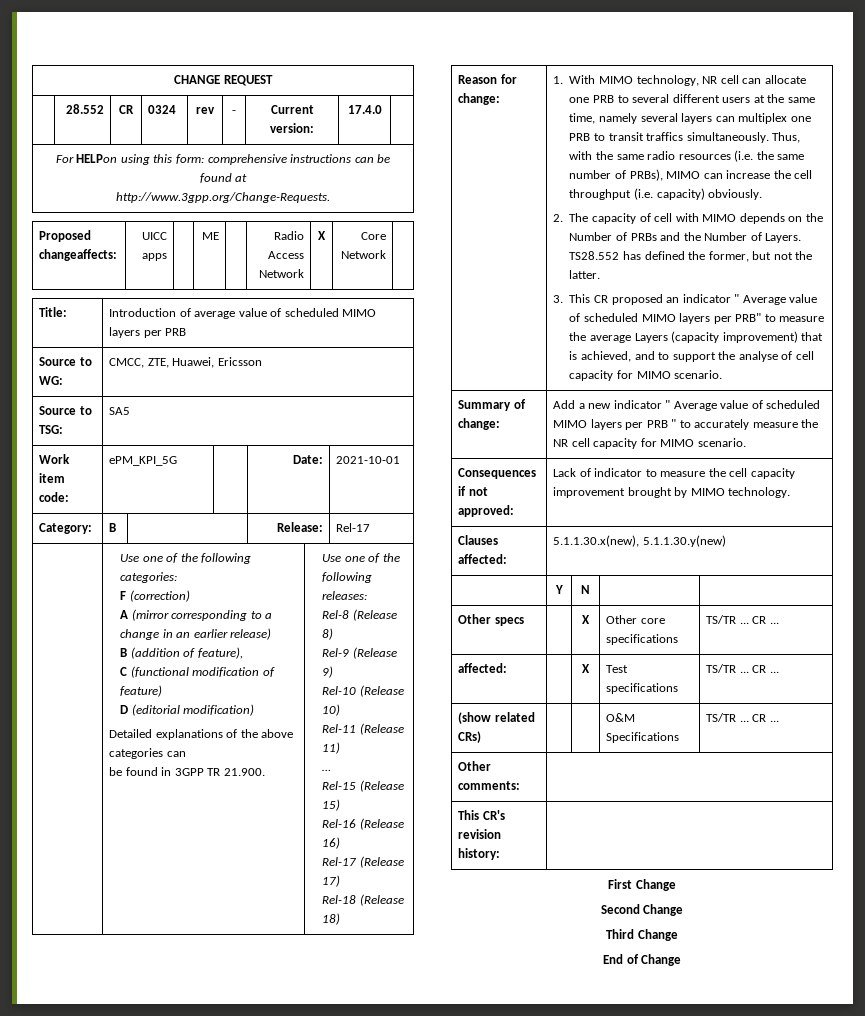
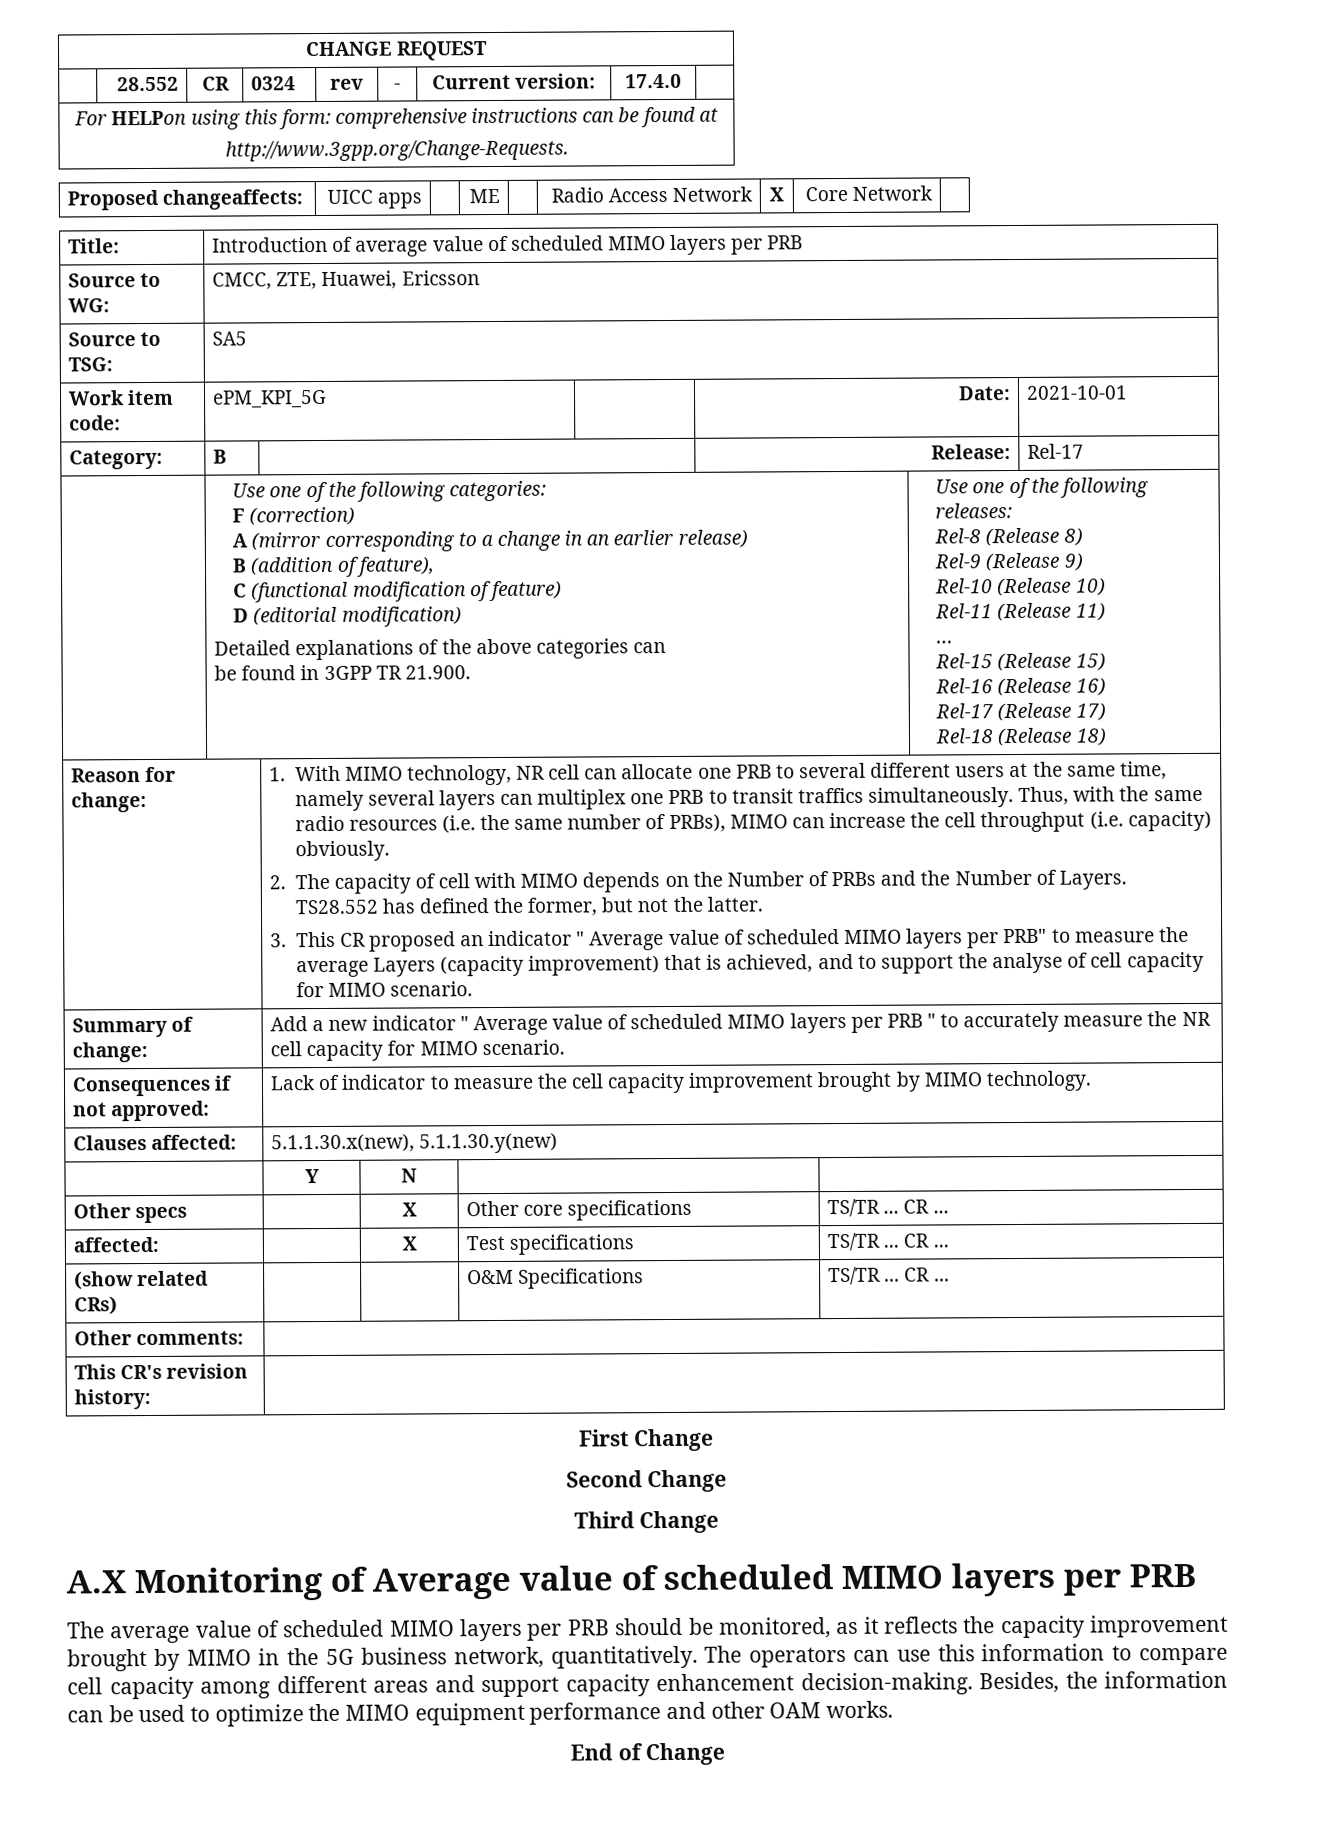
(678, 935) none -> [66,1562,1196,1602] [67,1614,1229,1644] [67,1643,1228,1672] [67,1670,1228,1700] [67,1700,894,1727] // A.X Monitoring of Average value of scheduled MIMO layers per PRB // The average value of scheduled MIMO layers per PRB should be monitored, as it reflects the capacity improvement brought by MIMO in the 5G business network, quantitatively. The operators can use this information to compare cell capacity among different areas and support capacity enhancement decision-making. Besides, the information can be used to optimize the MIMO equipment performance and other OAM works.

